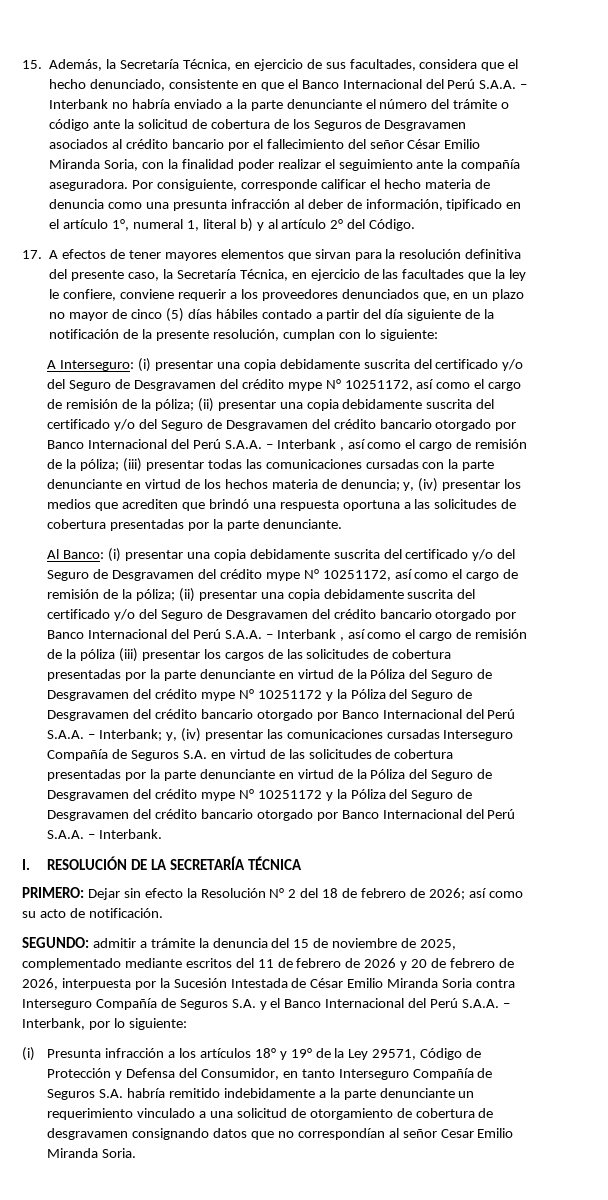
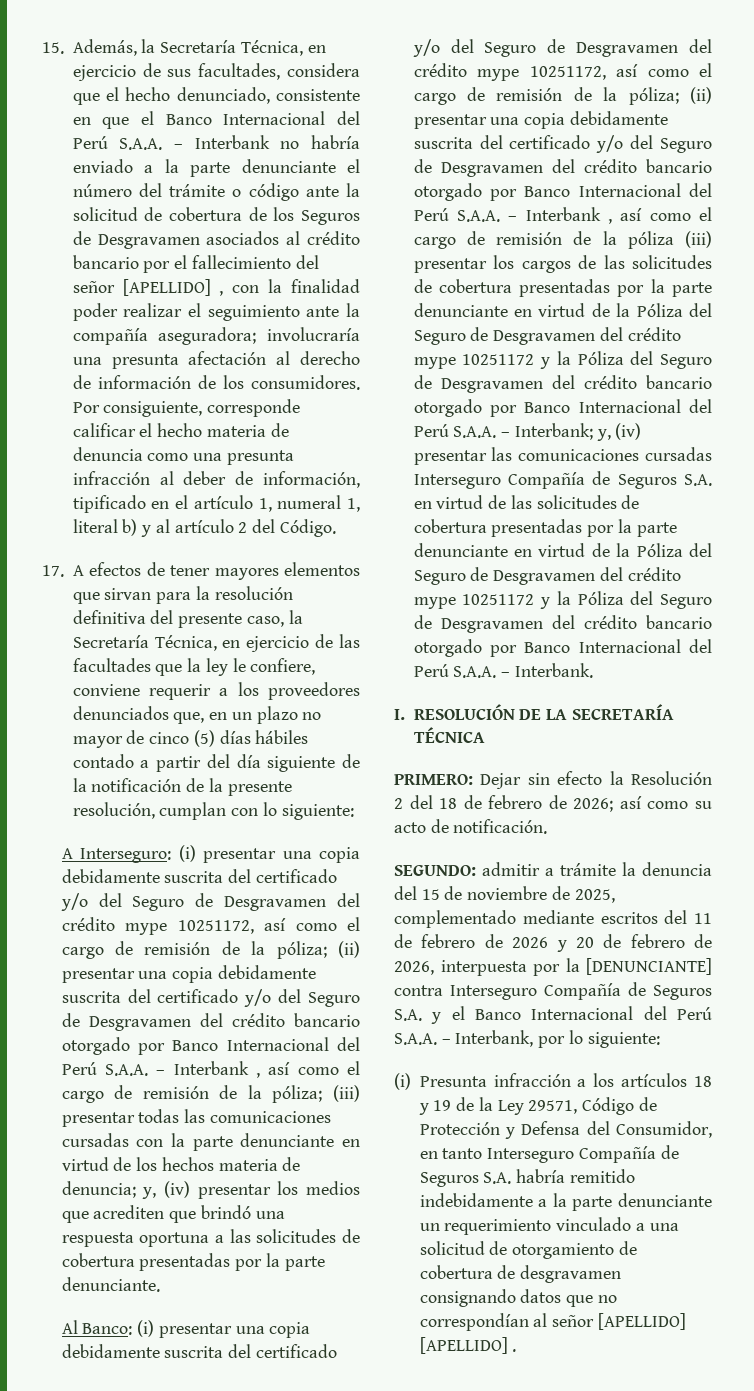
[407,139,481,149] [49,159,139,171] César Emilio Miranda Soria, -> [122,279,224,296] [APELLIDO] ,
[49,179,129,191] aseguradora. -> [158,327,360,345] [72,351,360,369] [72,375,360,390] aseguradora; involucraría una presunta afectación al derecho de información de los consumidores.
[112,219,130,231] 1°, -> [258,498,272,512] 1,
[330,219,344,229] 2° -> [238,522,248,533] 2
[325,379,341,389] N° -> (168, 929) none
[303,569,319,579] N° -> (520, 75) none
[238,689,254,699] N° -> (456, 363) none
[238,789,254,799] N° -> (456, 603) none
[269,888,285,898] N° -> (712, 778) none
[173,978,473,988] Sucesión Intestada de César Emilio Miranda Soria -> [586,958,712,975] [DENUNCIANTE]
[254,1048,312,1060] 18° y 19° -> [694,1076,712,1087] [418,1100,452,1115] 18 y 19
[440,1128,514,1138] [47,1148,137,1158] Cesar Emilio Miranda Soria. -> [597,1313,686,1330] [419,1337,517,1354] [APELLIDO] [APELLIDO] .

